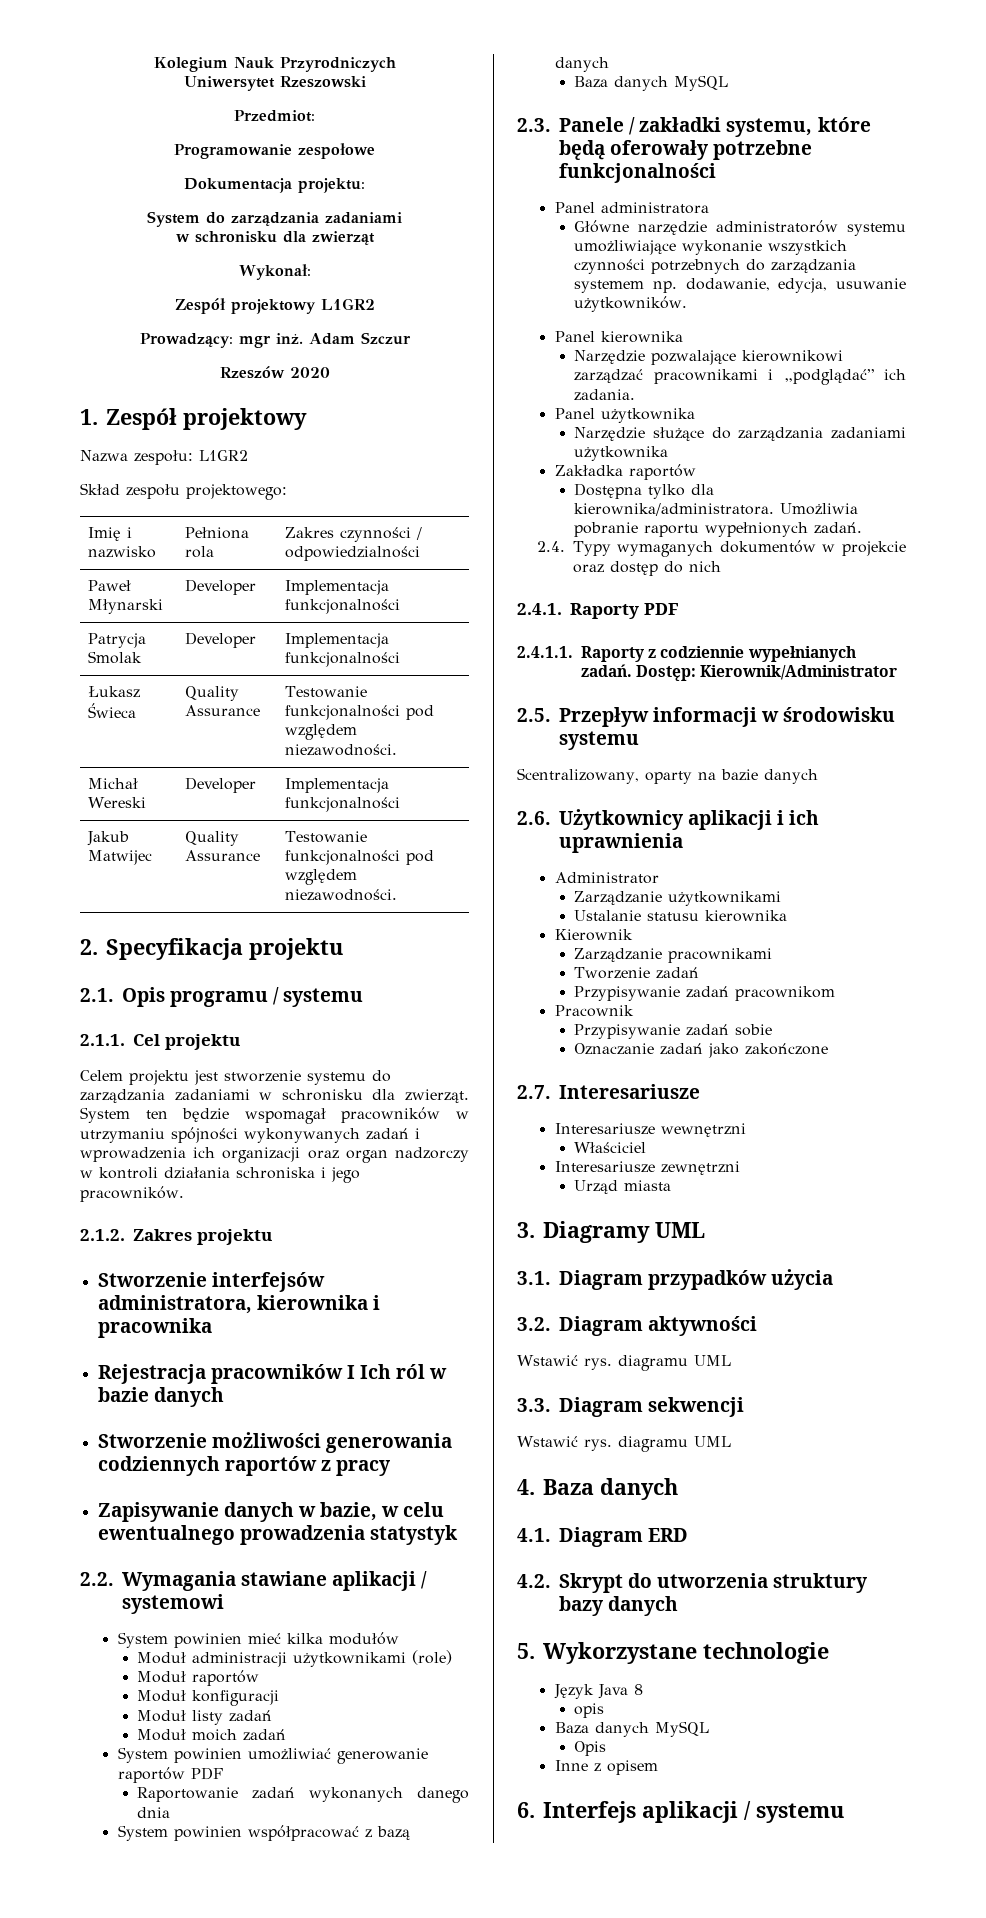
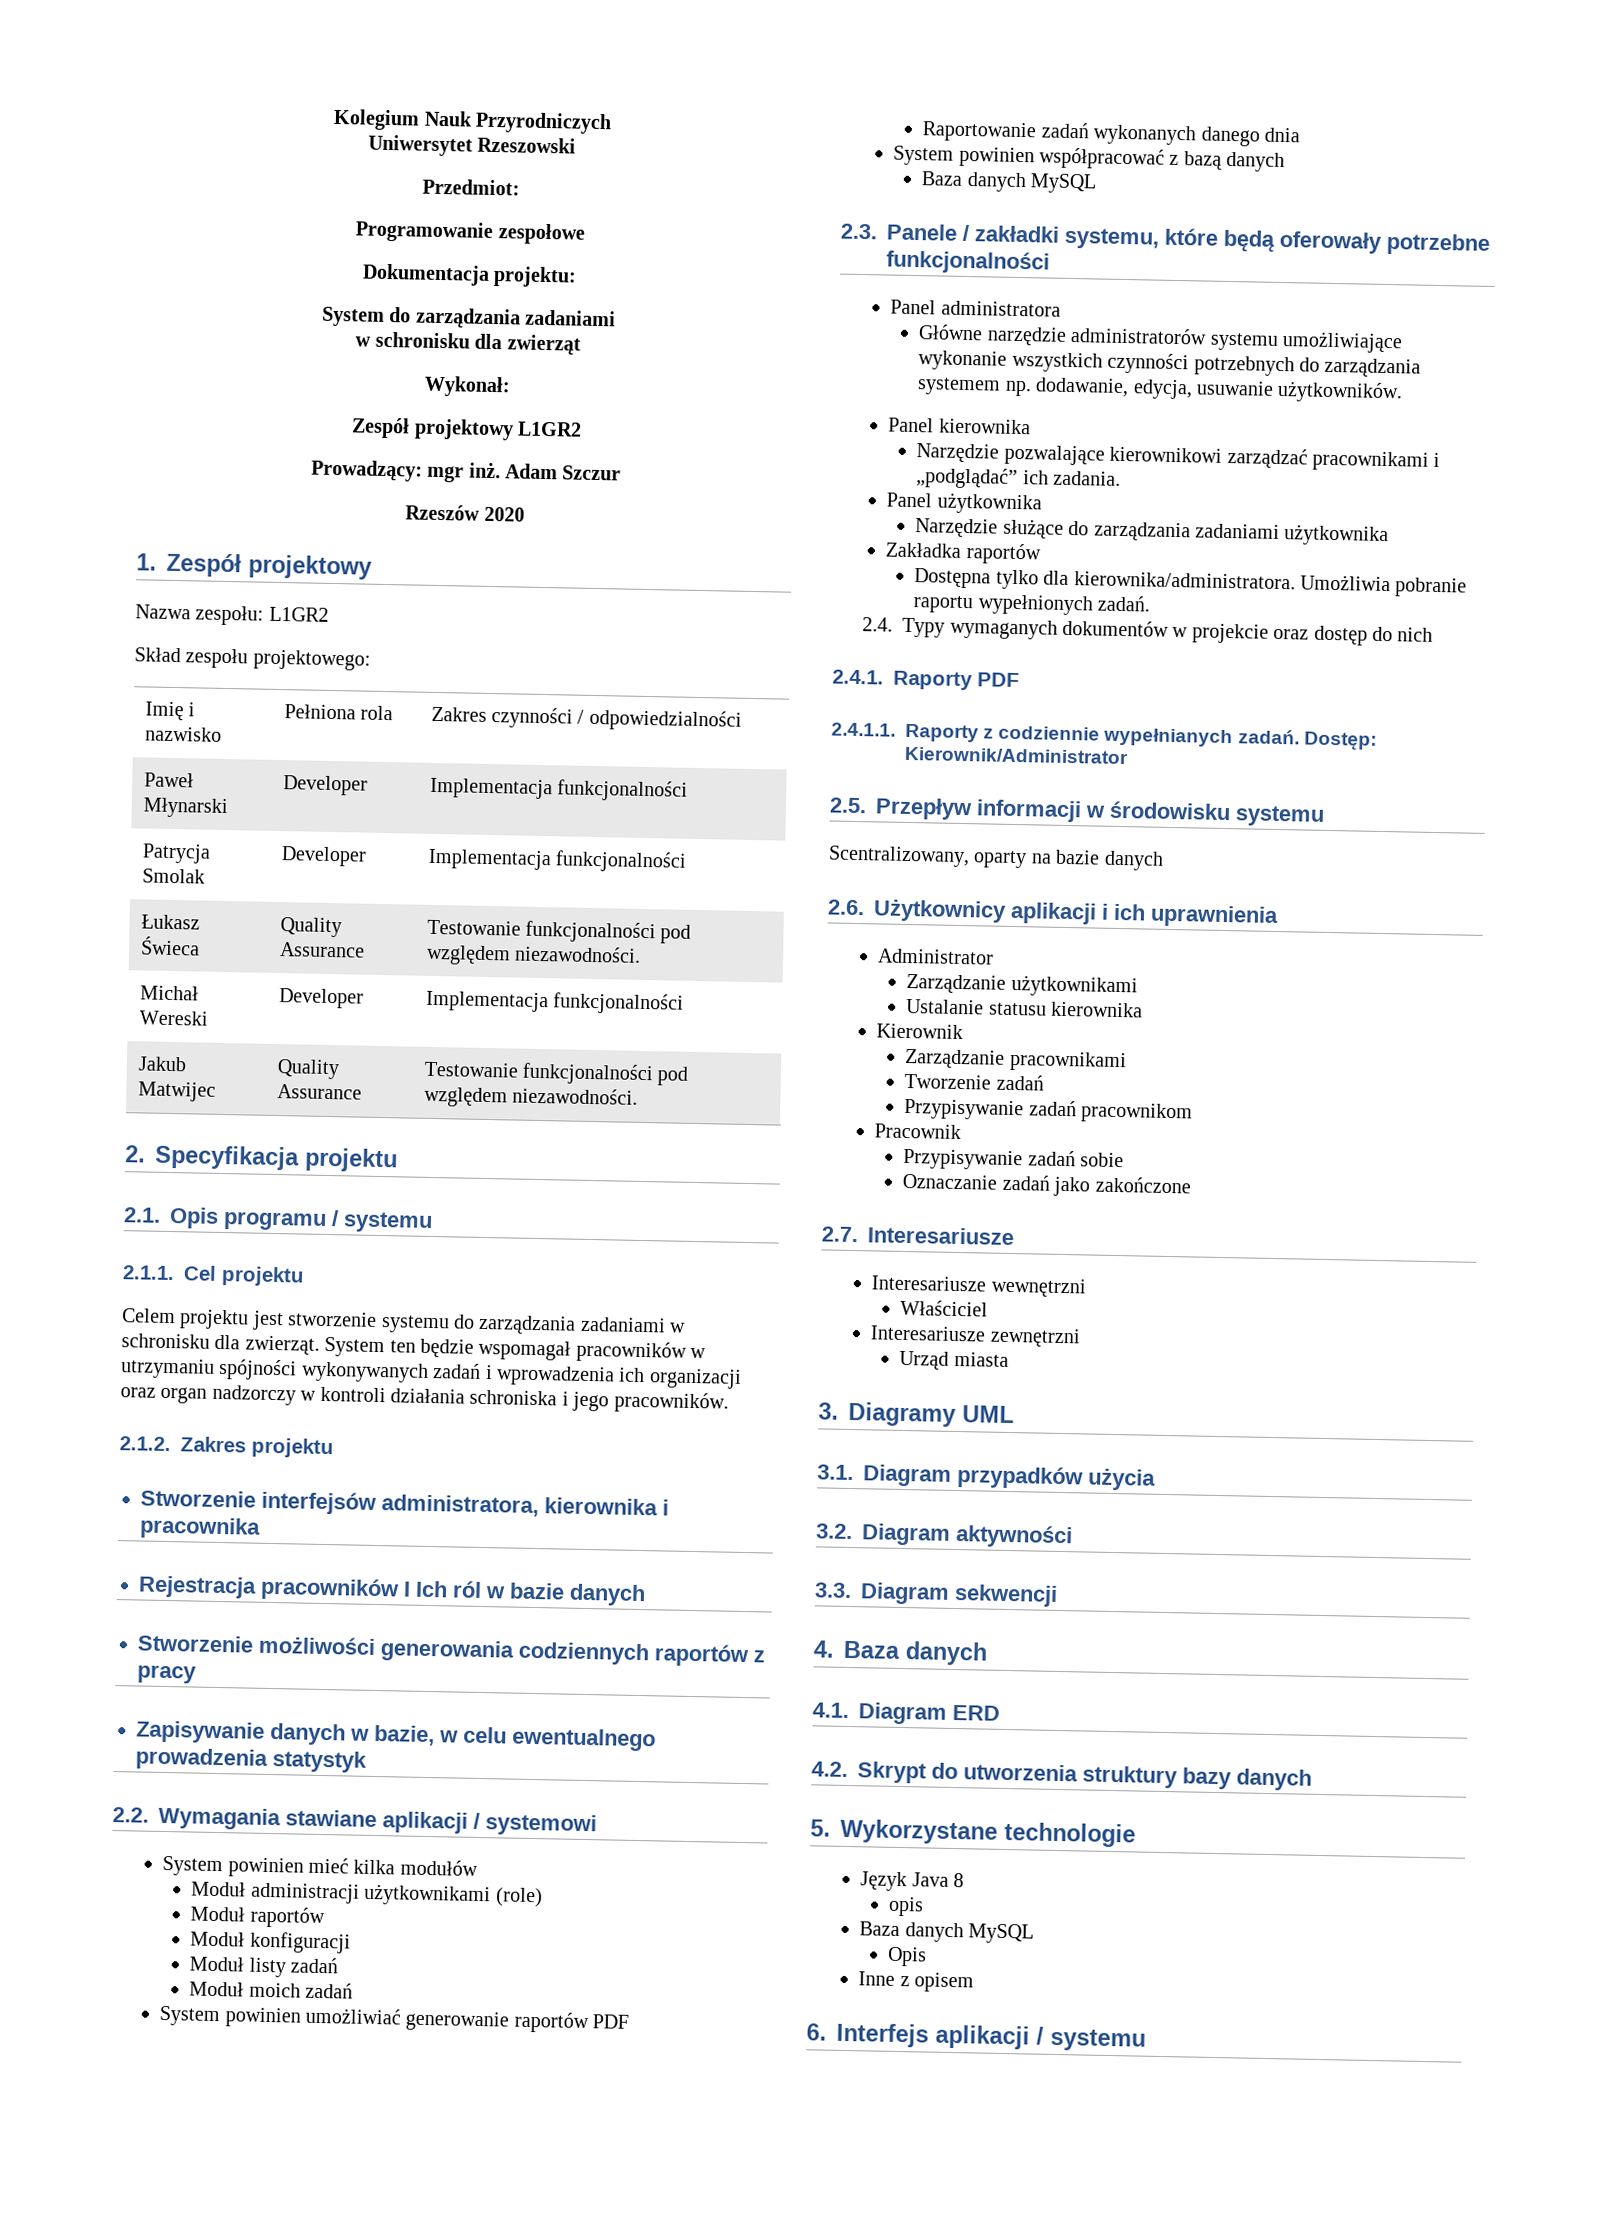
[517,1355,731,1371] // Wstawić rys. diagramu UML -> (1073, 1536) none
[517,1436,731,1452] // Wstawić rys. diagramu UML -> (1058, 1595) none

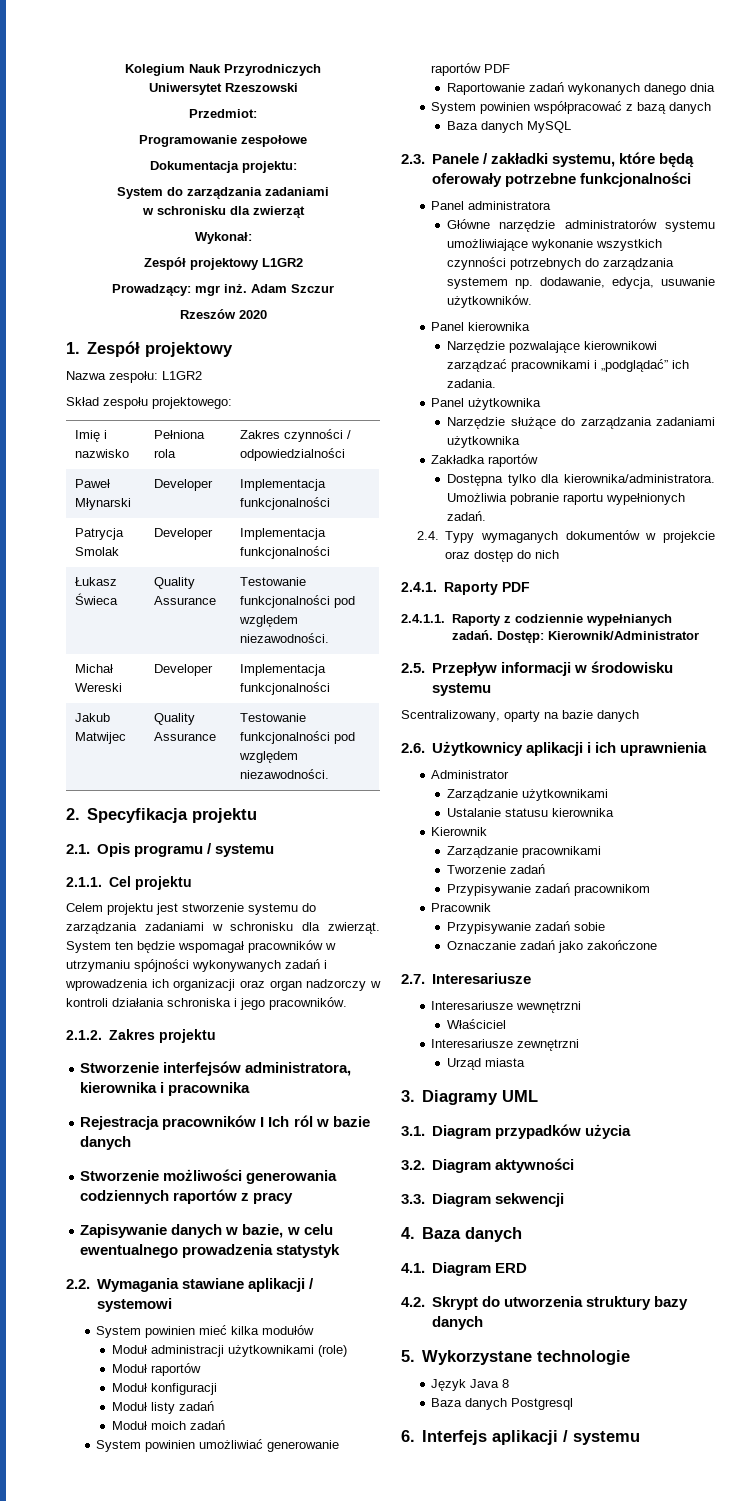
[888,1896,925,1917] [859,1921,1034,1944] [887,1946,928,1967] [858,1971,974,1993] // opis // Baza danych MySQL // Opis // Inne z opisem -> [431,1398,574,1410] // Baza danych Postgresql

